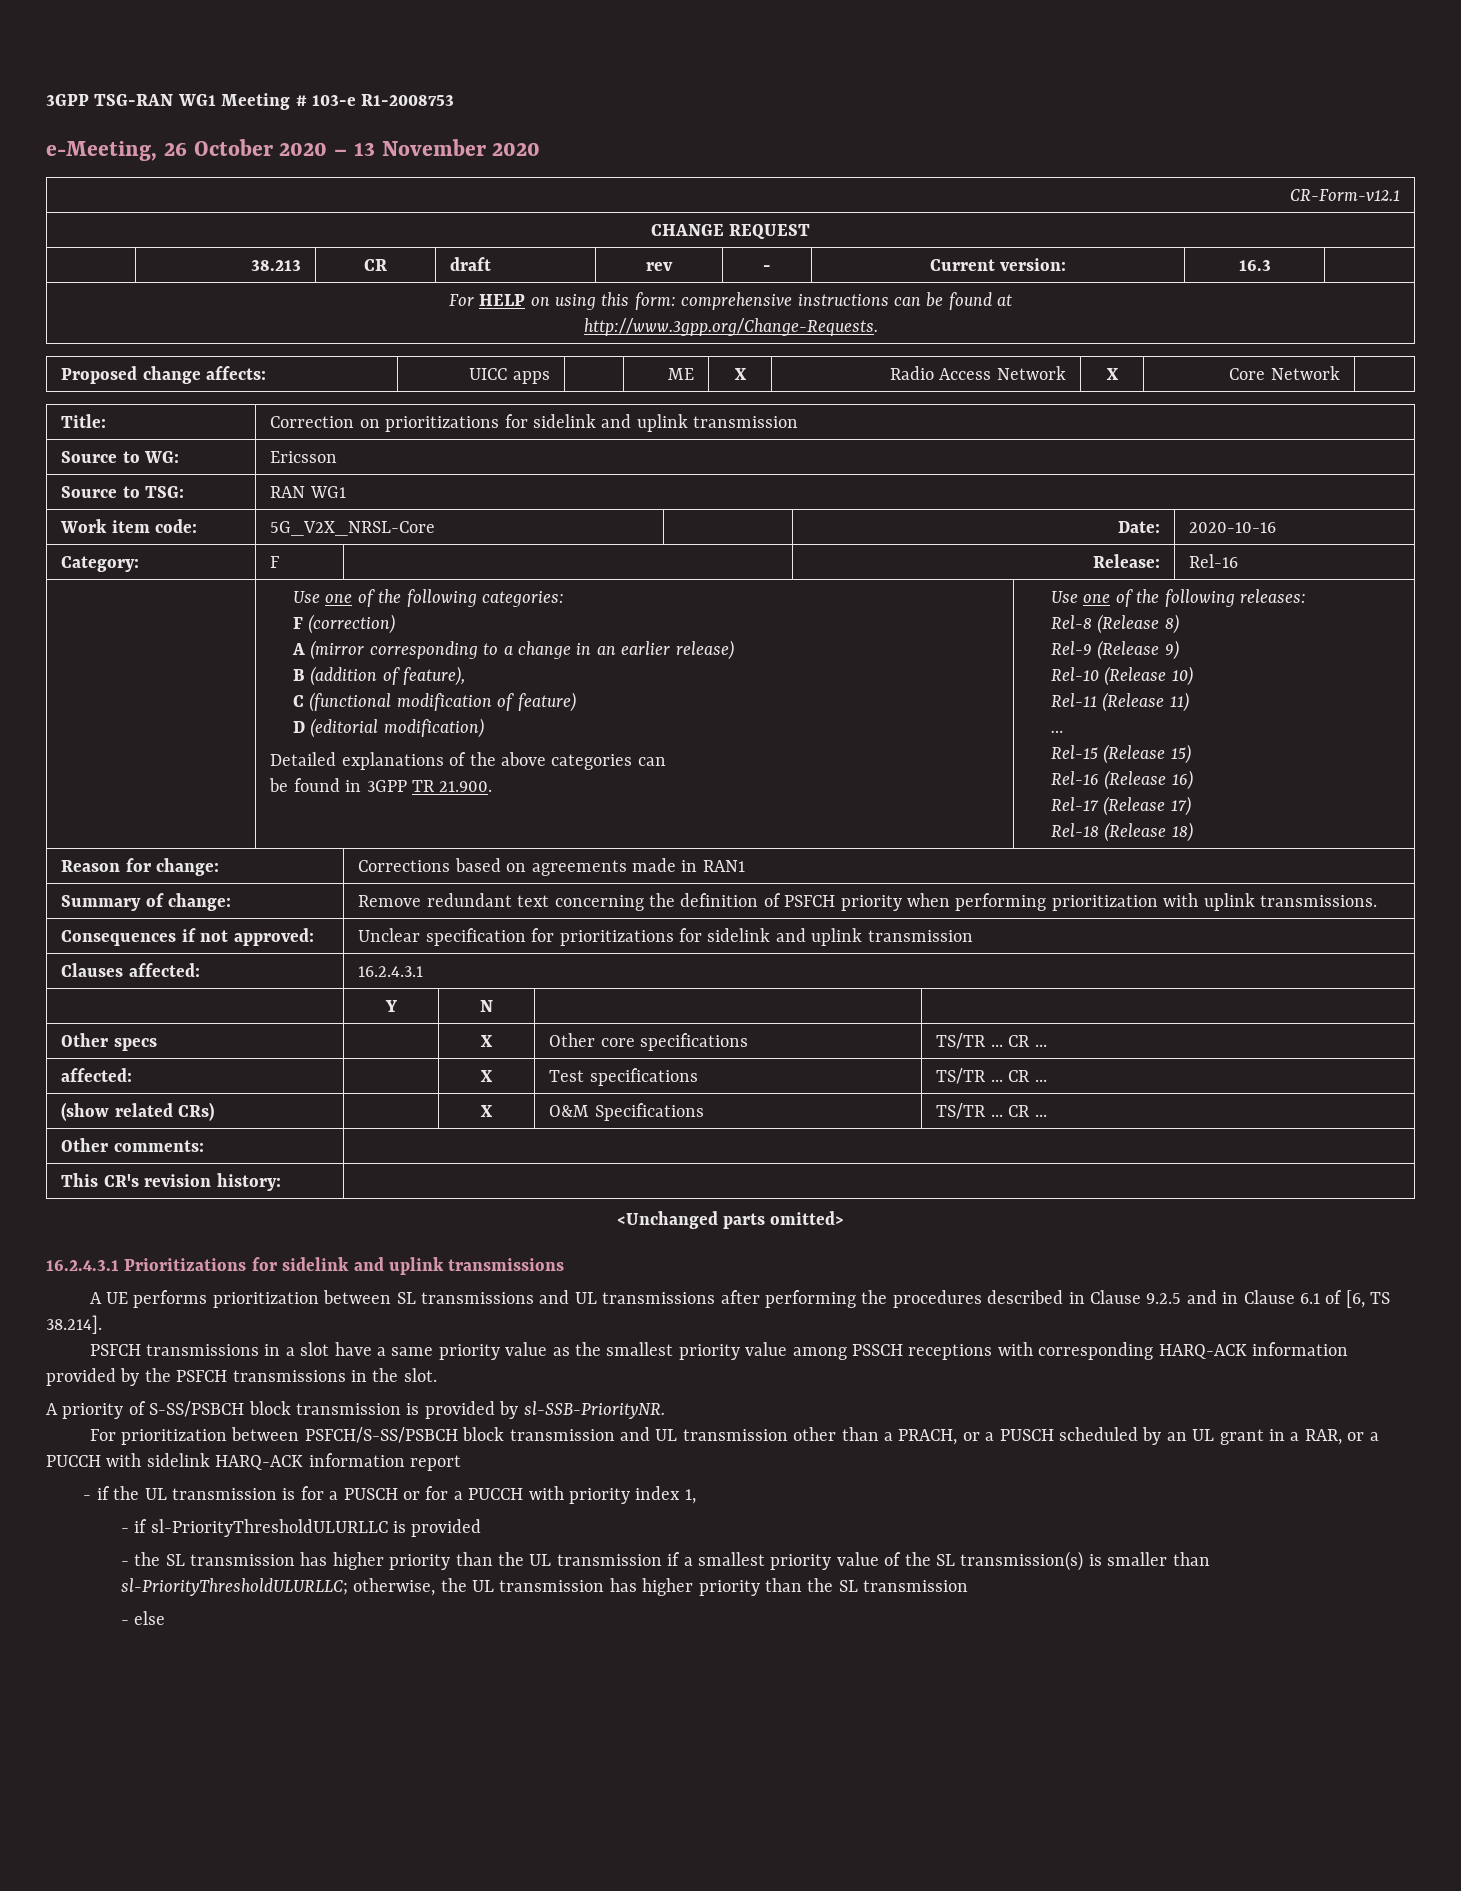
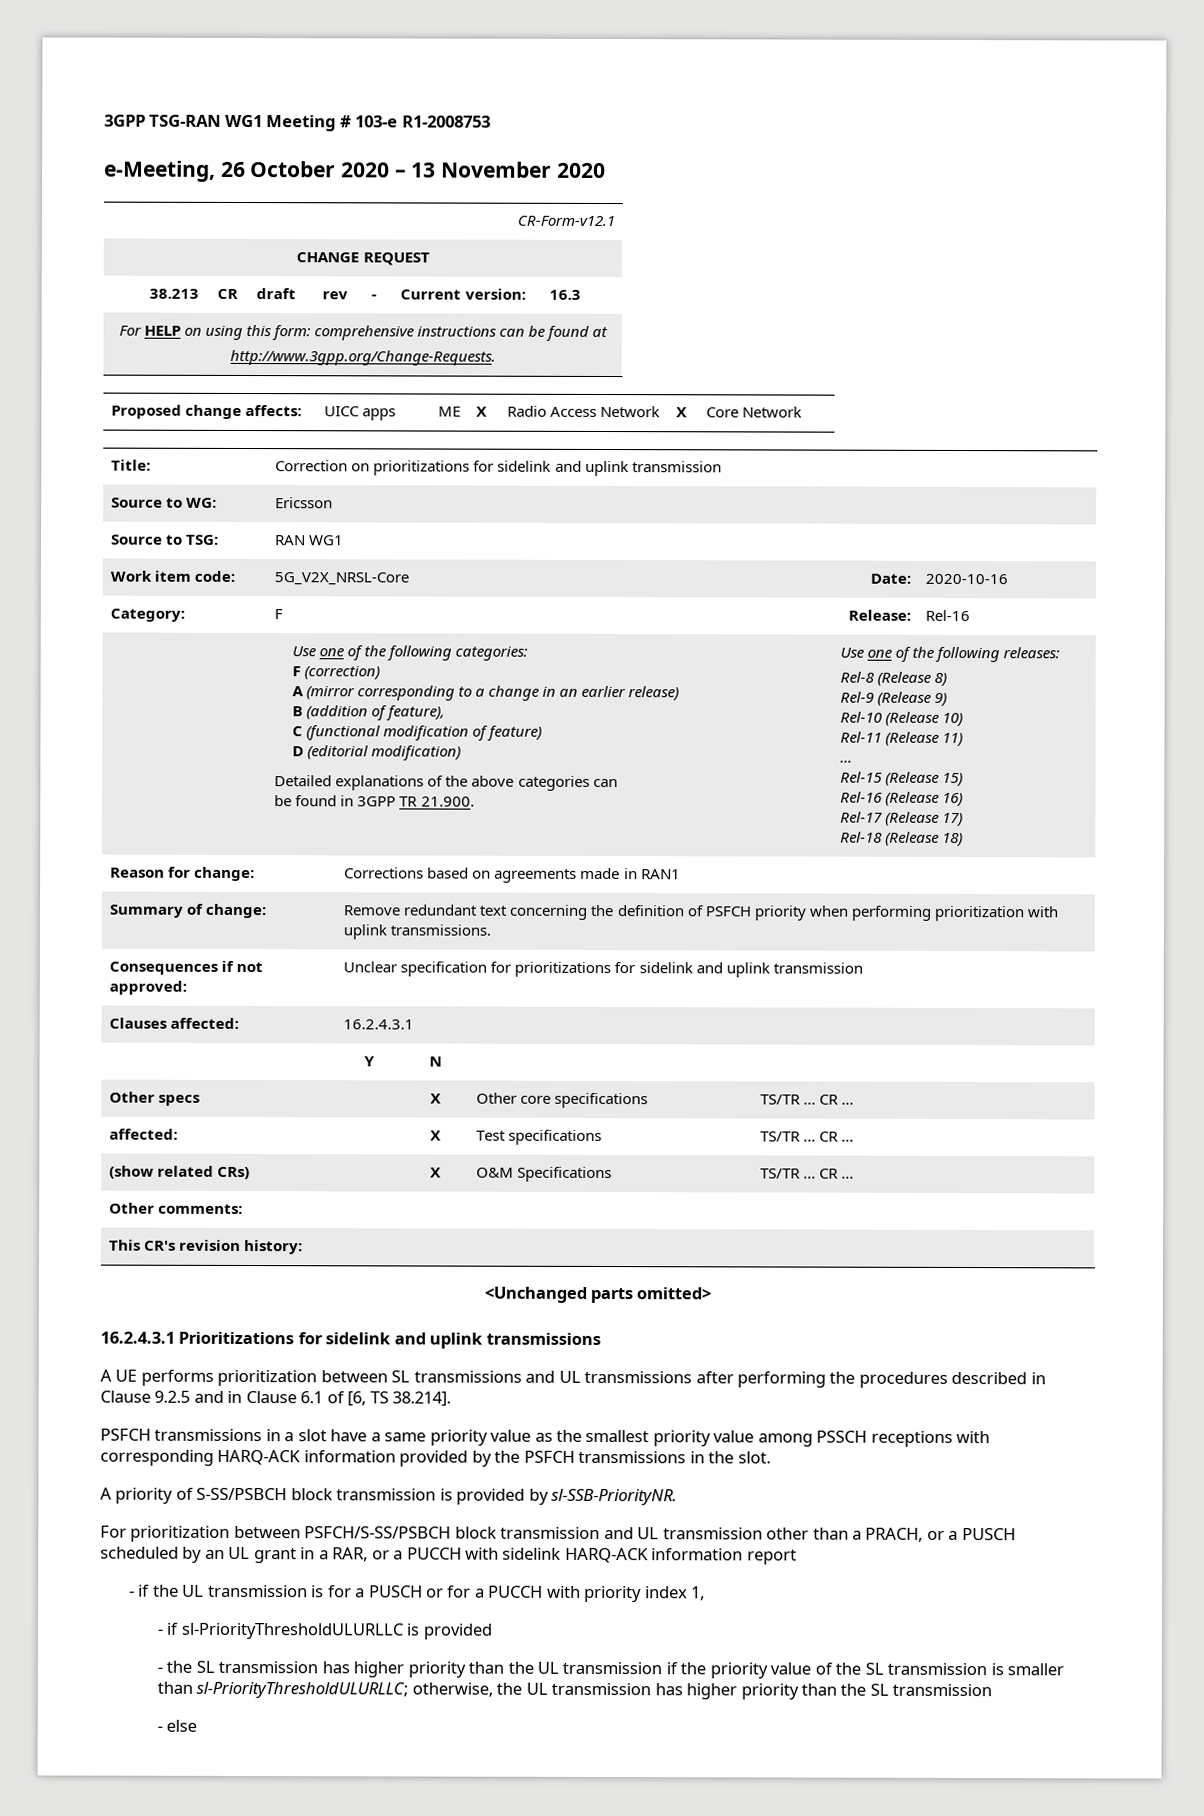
[683,1552,765,1566] a smallest -> [680,1662,707,1675] the
[960,1551,1084,1571] transmission(s) -> [887,1662,988,1676] transmission

